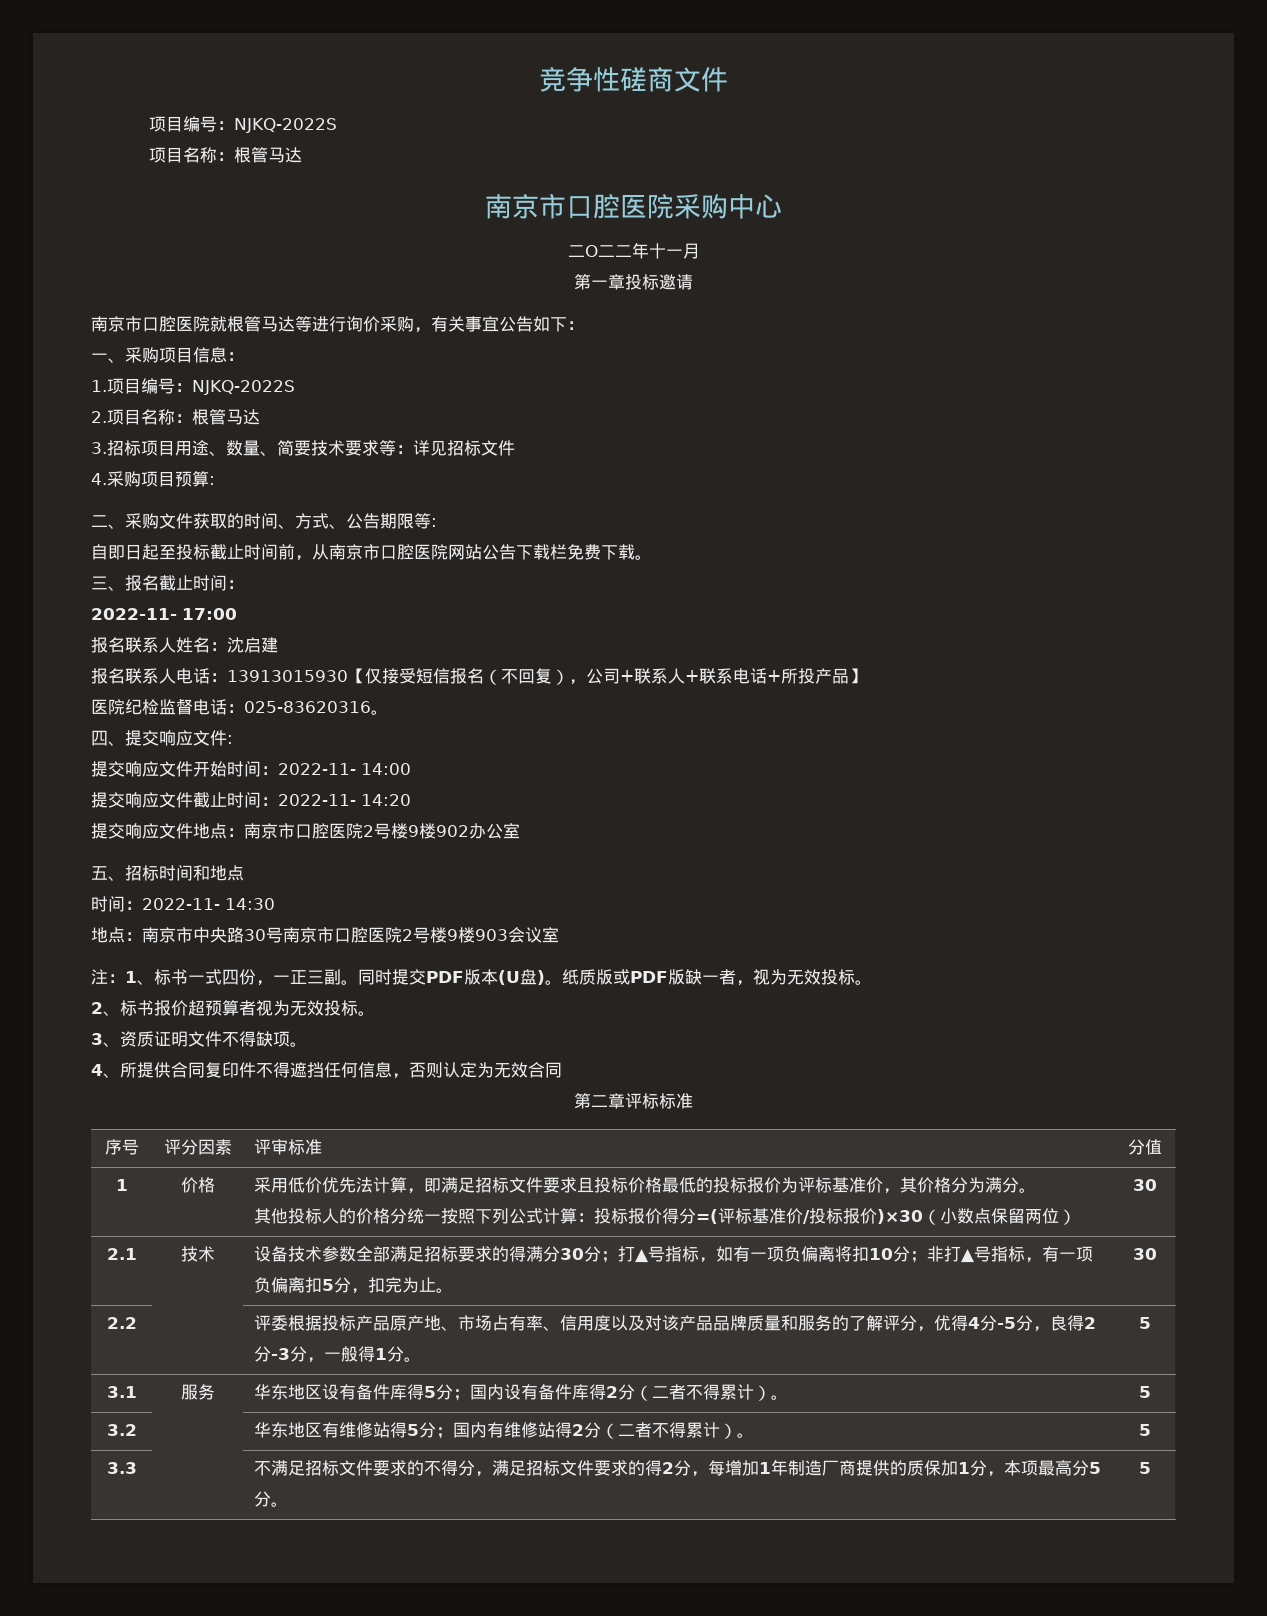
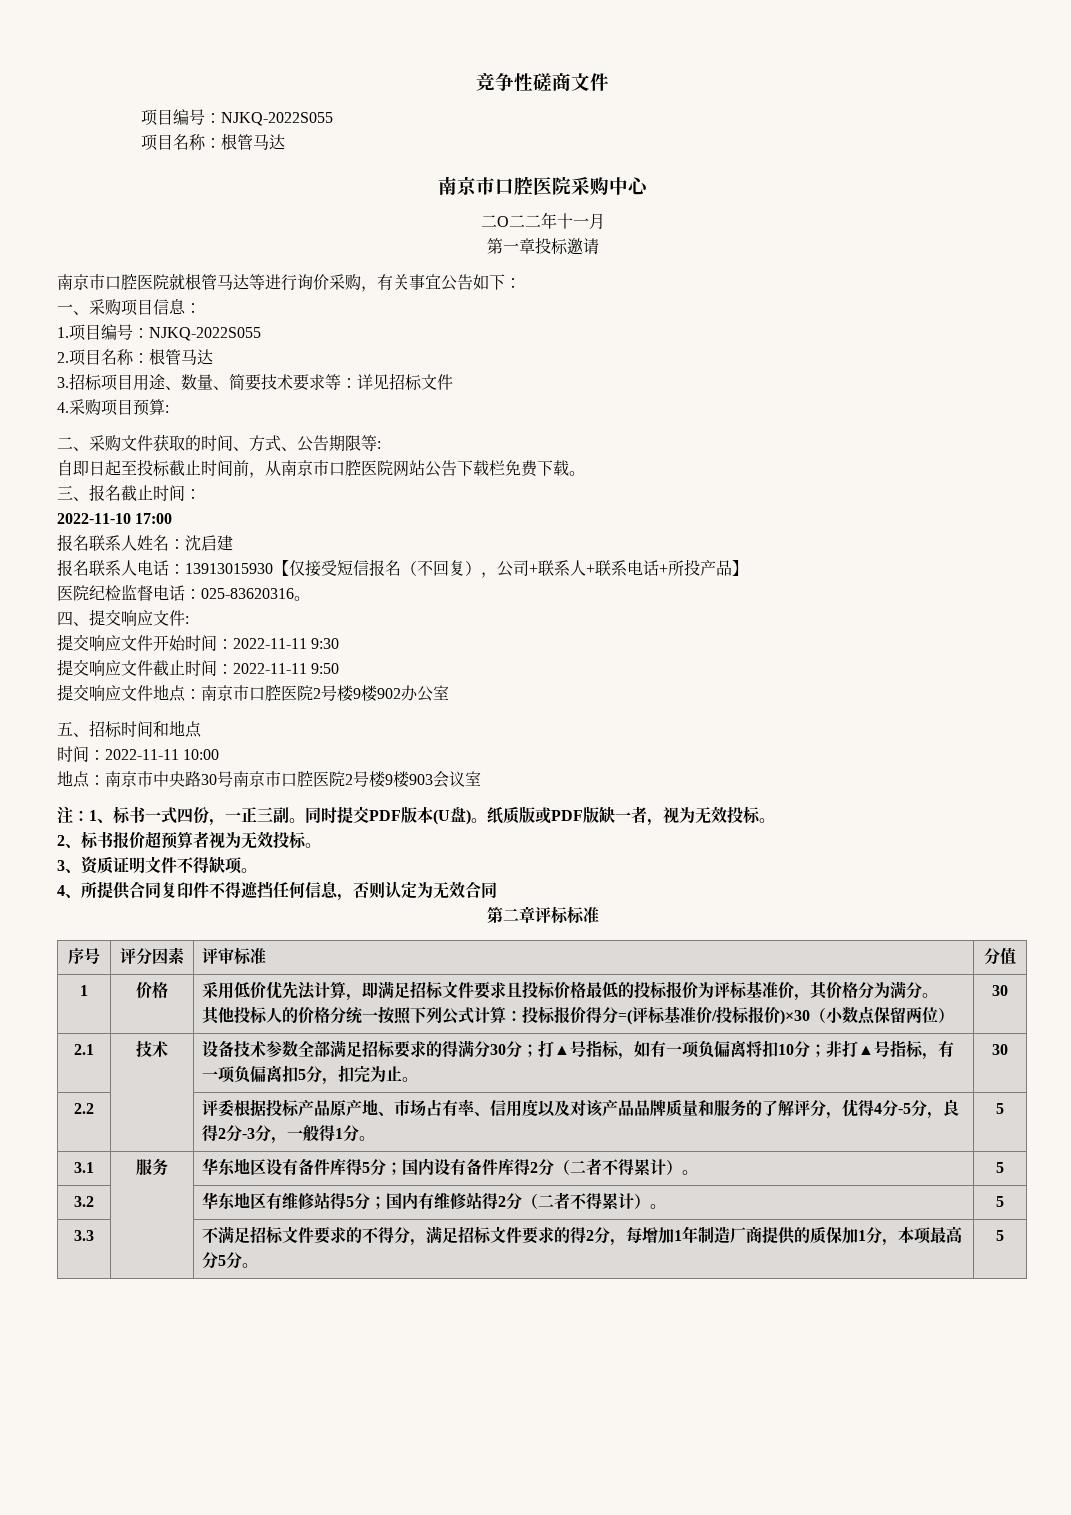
[233,118,337,133] NJKQ-2022S -> [221,112,334,126] NJKQ-2022S055
[192,380,295,395] NJKQ-2022S -> [149,327,261,341] NJKQ-2022S055
[91,608,177,620] 2022-11- -> [57,513,131,524] 2022-11-10
[278,763,411,775] 2022-11- 14:00 -> [233,638,340,649] 2022-11-11 9:30
[278,794,411,806] 2022-11- 14:20 -> [233,663,340,674] 2022-11-11 9:50
[142,898,275,910] 2022-11- 14:30 -> [105,749,220,760] 2022-11-11 10:00

